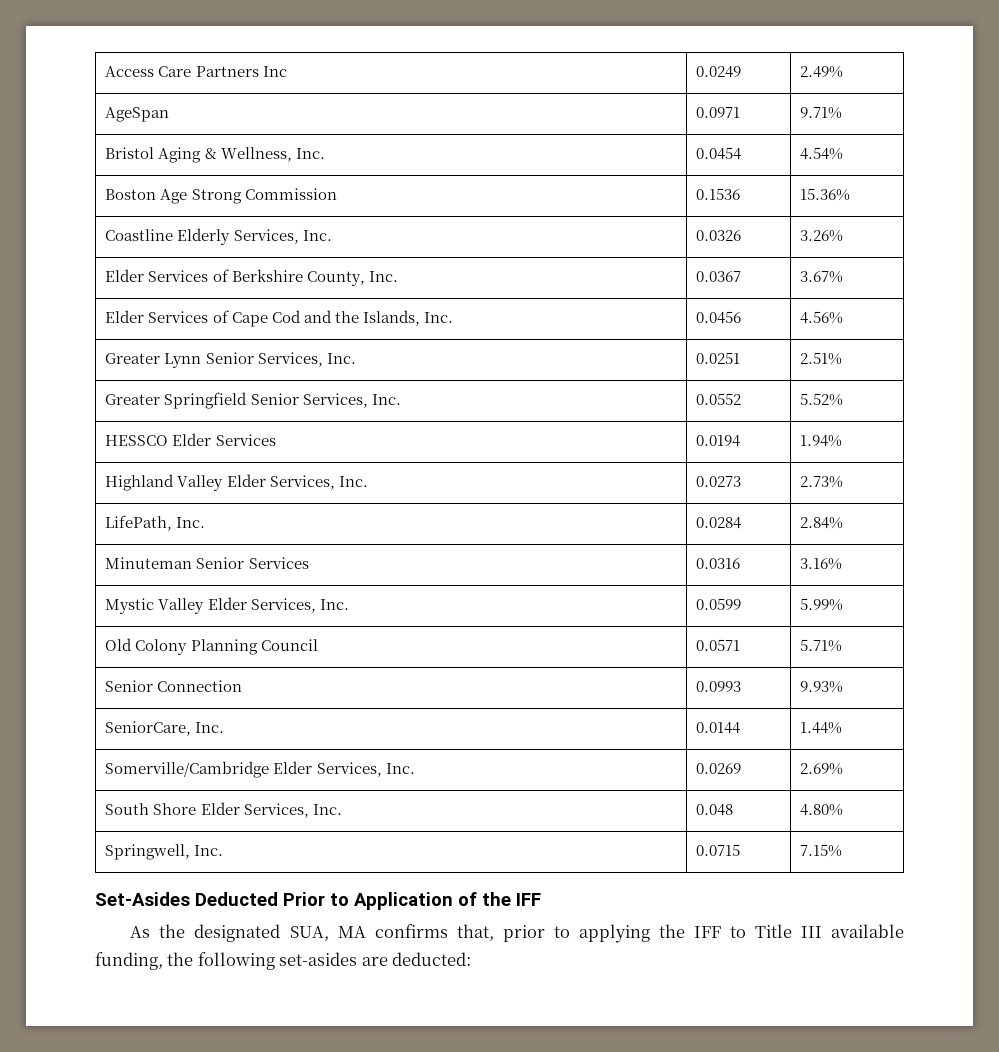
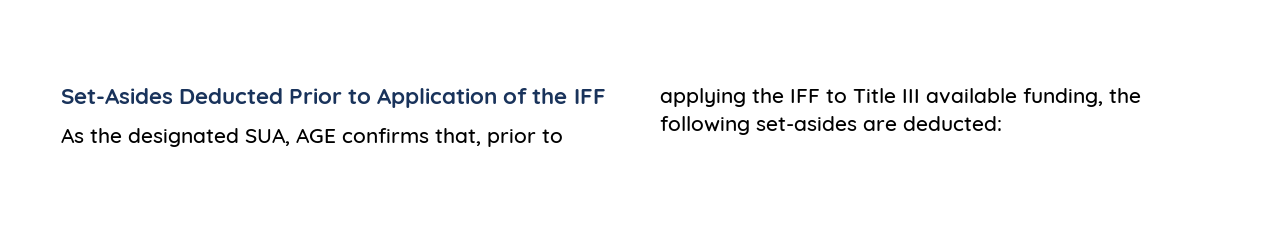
[105,66,287,77] [696,66,742,78] [800,66,844,78] [105,107,170,122] [696,107,741,118] [800,107,843,119] [105,147,325,163] [696,147,742,160] [800,147,844,160] [105,188,337,204] [696,188,741,200] [800,188,851,201] [105,228,332,245] [696,230,742,241] [800,230,844,242] [105,269,398,286] [696,271,742,282] [800,271,844,283] [105,310,453,327] [696,311,742,324] [800,311,844,324] [105,352,356,368] [696,352,741,364] [800,352,843,365] [105,392,401,409] [696,393,742,405] [800,393,844,406] [105,433,276,446] [696,435,741,447] [800,435,843,447] [105,474,368,491] [696,476,742,487] [800,476,844,488] [105,515,206,531] [696,517,742,529] [800,517,844,529] [105,557,309,569] [696,558,741,569] [800,558,843,570] [105,597,349,614] [696,598,742,610] [800,598,844,611] [105,638,318,655] [696,639,741,651] [800,639,843,652] [105,680,243,692] [696,681,742,692] [800,681,844,693] [105,721,225,736] [696,722,741,734] [800,722,843,734] [105,761,415,778] [696,763,742,774] [800,763,844,775] [105,802,342,818] [696,804,734,816] [800,804,844,816] [105,844,224,860] [696,844,741,856] [800,844,843,857] Access Care Partners Inc | 0.0249 | 2.49% // AgeSpan | 0.0971 | 9.71% // Bristol Aging & Wellness, Inc. | 0.0454 | 4.54% // Boston Age Strong Commission | 0.1536 | 15.36% // Coastline Elderly Services, Inc. | 0.0326 | 3.26% // Elder Services of Berkshire County, Inc. | 0.0367 | 3.67% // Elder Services of Cape Cod and the Islands, Inc. | 0.0456 | 4.56% // Greater Lynn Senior Services, Inc. | 0.0251 | 2.51% // Greater Springfield Senior Services, Inc. | 0.0552 | 5.52% // HESSCO Elder Services | 0.0194 | 1.94% // Highland Valley Elder Services, Inc. | 0.0273 | 2.73% // LifePath, Inc. | 0.0284 | 2.84% // Minuteman Senior Services | 0.0316 | 3.16% // Mystic Valley Elder Services, Inc. | 0.0599 | 5.99% // Old Colony Planning Council | 0.0571 | 5.71% // Senior Connection | 0.0993 | 9.93% // SeniorCare, Inc. | 0.0144 | 1.44% // Somerville/Cambridge Elder Services, Inc. | 0.0269 | 2.69% // South Shore Elder Services, Inc. | 0.048 | 4.80% // Springwell, Inc. | 0.0715 | 7.15% // -> (61, 96) none
[337,926,366,938] MA -> [296,128,336,143] AGE

